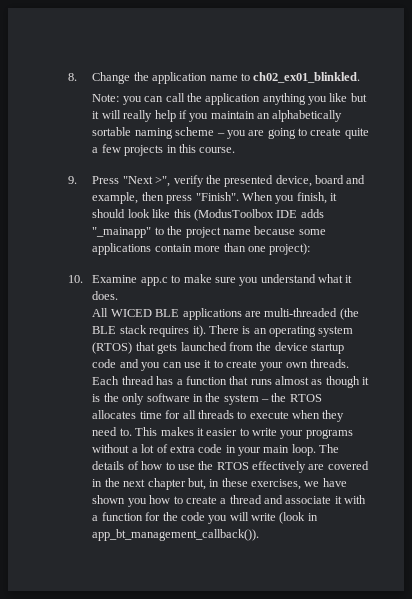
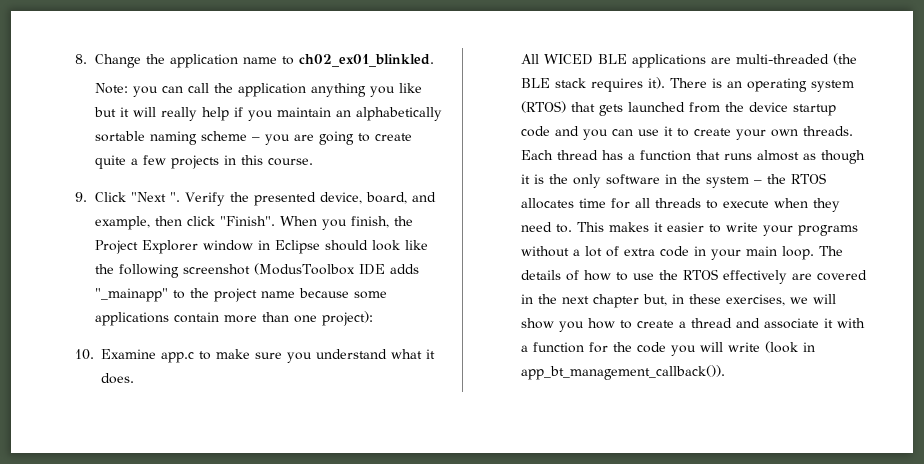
[92,175,204,187] Press "Next >", verify -> [94,192,225,206] Click "Next ". Verify
[315,175,345,184] board -> [365,192,407,204] board,
[166,195,193,204] press -> [186,216,215,226] click
[330,193,338,201] [92,209,191,218] it should look like this -> [393,216,413,226] [94,240,428,254] [94,264,250,278] the Project Explorer window in Eclipse should look like the following screenshot
[322,478,347,487] [92,495,126,504] have shown -> [812,294,836,304] [520,318,554,329] will show

